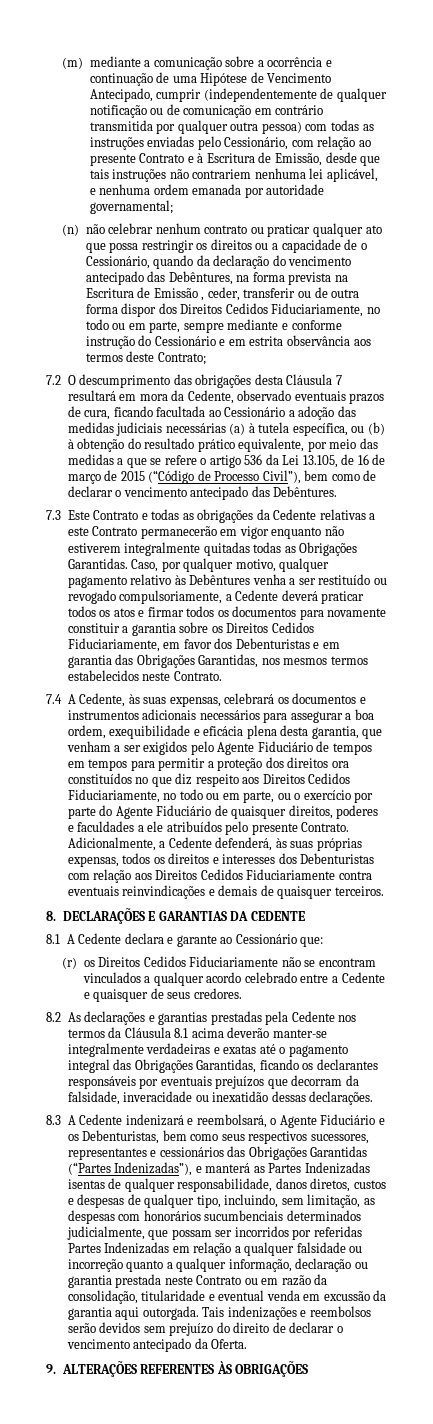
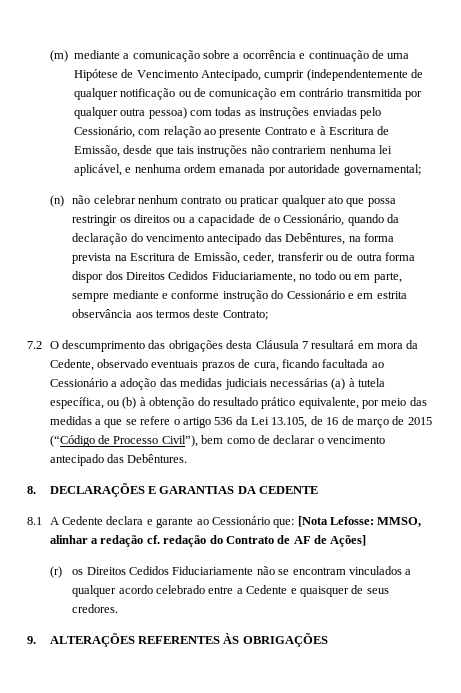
[153,288,205,301] Emissão , -> [193,252,240,264] Emissão,
[46,509,376,523] [67,526,344,539] [67,542,358,556] [67,558,330,572] [67,574,387,588] [67,590,365,604] [67,606,387,620] [67,622,314,636] [67,638,340,652] [67,654,368,668] [67,670,222,681] [46,693,366,707] [67,709,374,723] [67,725,383,739] [66,741,372,755] [67,757,349,771] [67,773,351,787] [67,789,374,803] [67,805,379,819] [67,821,350,835] [67,837,362,851] [67,853,375,867] [67,869,372,883] [67,885,384,899] // 7.3 Este Contrato e todas as obrigações da Cedente relativas a este Contrato permanecerão em vigor enquanto não estiverem integralmente quitadas todas as Obrigações Garantidas. Caso, por qualquer motivo, qualquer pagamento relativo às Debêntures venha a ser restituído ou revogado compulsoriamente, a Cedente deverá praticar todos os atos e firmar todos os documentos para novamente constituir a garantia sobre os Direitos Cedidos Fiduciariamente, em favor dos Debenturistas e em garantia das Obrigações Garantidas, nos mesmos termos estabelecidos neste Contrato. // 7.4 A Cedente, às suas expensas, celebrará os documentos e instrumentos adicionais necessários para assegurar a boa ordem, exequibilidade e eficácia plena desta garantia, que venham a ser exigidos pelo Agente Fiduciário de tempos em tempos para permitir a proteção dos direitos ora constituídos no que diz respeito aos Direitos Cedidos Fiduciariamente, no todo ou em parte, ou o exercício por parte do Agente Fiduciário de quaisquer direitos, poderes e faculdades a ele atribuídos pelo presente Contrato. Adicionalmente, a Cedente defenderá, às suas próprias expensas, todos os direitos e interesses dos Debenturistas com relação aos Direitos Cedidos Fiduciariamente contra eventuais reinvindicações e demais de quaisquer terceiros. -> (188, 458) none
(324, 942) none -> [297,516,422,527] [49,535,367,547] [Nota Lefosse: MMSO, alinhar a redação cf. redação do Contrato de AF de Ações]
[46,1011,357,1025] [67,1027,327,1038] [67,1043,348,1057] [67,1059,378,1073] [67,1075,359,1089] [67,1091,374,1105] [46,1114,385,1128] [67,1130,369,1144] [67,1146,368,1160] [67,1162,370,1176] [67,1178,386,1192] [67,1194,375,1208] [67,1210,361,1224] [66,1226,362,1240] [67,1242,363,1256] [67,1258,368,1272] [67,1274,328,1288] [67,1290,387,1304] [67,1306,371,1320] [67,1322,343,1336] [66,1338,248,1352] // 8.2 As declarações e garantias prestadas pela Cedente nos termos da Cláusula 8.1 acima deverão manter-se integralmente verdadeiras e exatas até o pagamento integral das Obrigações Garantidas, ficando os declarantes responsáveis por eventuais prejuízos que decorram da falsidade, inveracidade ou inexatidão dessas declarações. // 8.3 A Cedente indenizará e reembolsará, o Agente Fiduciário e os Debenturistas, bem como seus respectivos sucessores, representantes e cessionários das Obrigações Garantidas (“Partes Indenizadas”), e manterá as Partes Indenizadas isentas de qualquer responsabilidade, danos diretos, custos e despesas de qualquer tipo, incluindo, sem limitação, as despesas com honorários sucumbenciais determinados judicialmente, que possam ser incorridos por referidas Partes Indenizadas em relação a qualquer falsidade ou incorreção quanto a qualquer informação, declaração ou garantia prestada neste Contrato ou em razão da consolidação, titularidade e eventual venda em excussão da garantia aqui outorgada. Tais indenizações e reembolsos serão devidos sem prejuízo do direito de declarar o vencimento antecipado da Oferta. -> (119, 608) none

